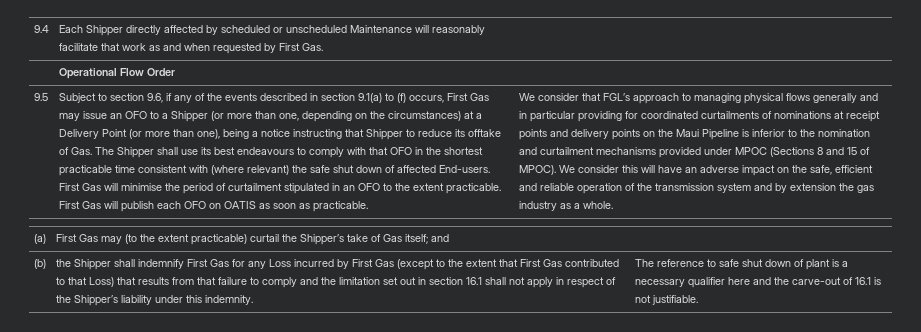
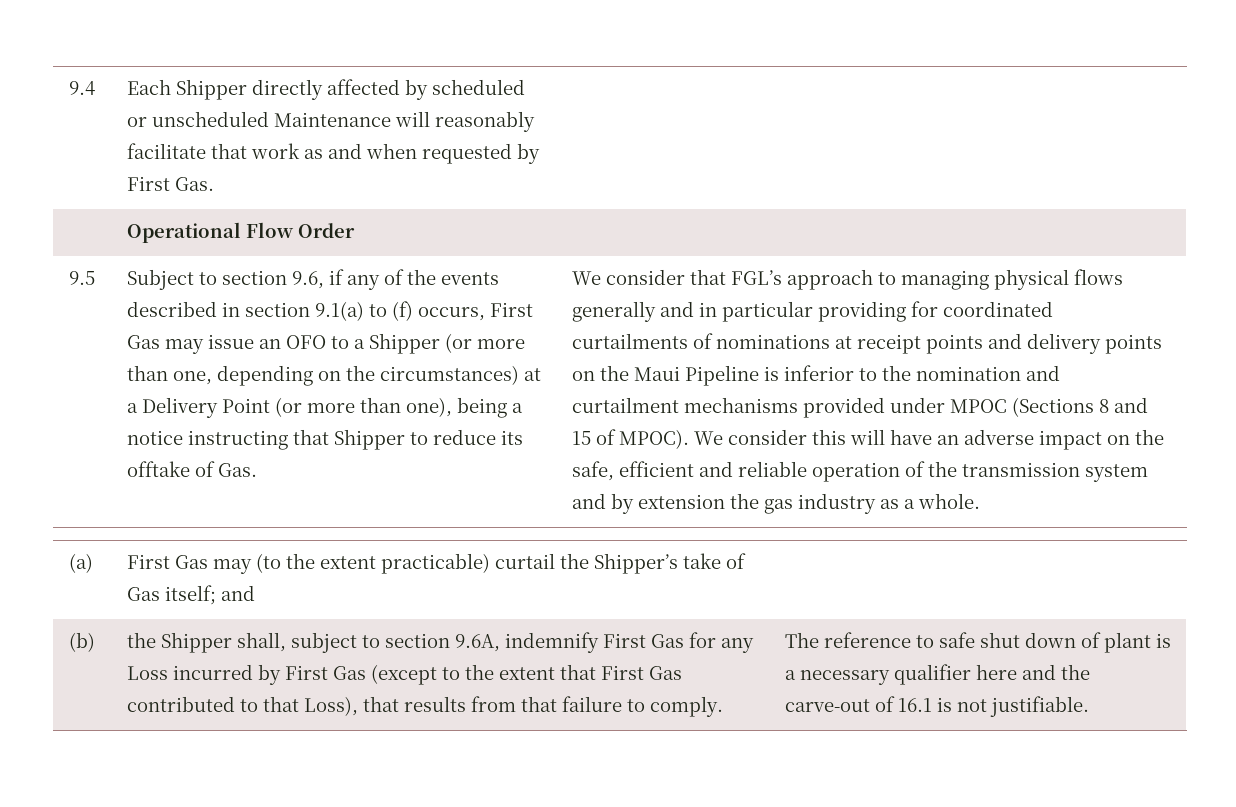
[94,147,483,158] [58,165,490,176] [58,183,501,194] [58,201,368,212] The Shipper shall use its best endeavours to comply with that OFO in the shortest practicable time consistent with (where relevant) the safe shut down of affected End-users. First Gas will minimise the period of curtailment stipulated in an OFO to the extent practicable. First Gas will publish each OFO on OATIS as soon as practicable. -> (257, 470) none
[113,259,135,267] shall -> [236,632,500,653] shall, subject to section 9.6A,
[88,277,114,287] Loss) -> [303,696,358,716] Loss),
[261,277,616,288] [55,295,253,306] comply and the limitation set out in section 16.1 shall not apply in respect of the Shipper’s liability under this indemnity. -> [649,696,723,717] comply.

